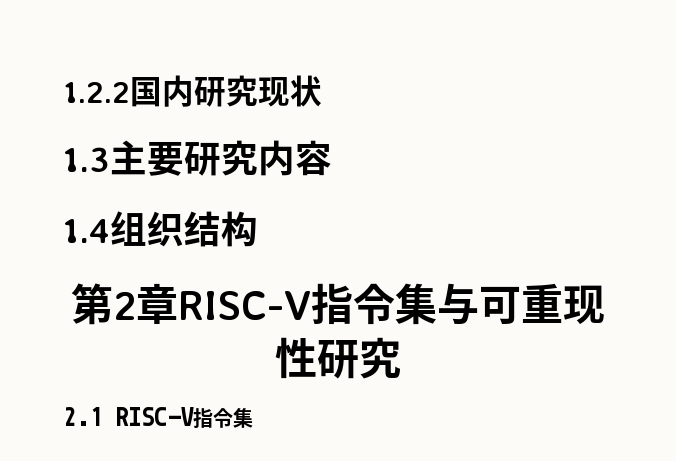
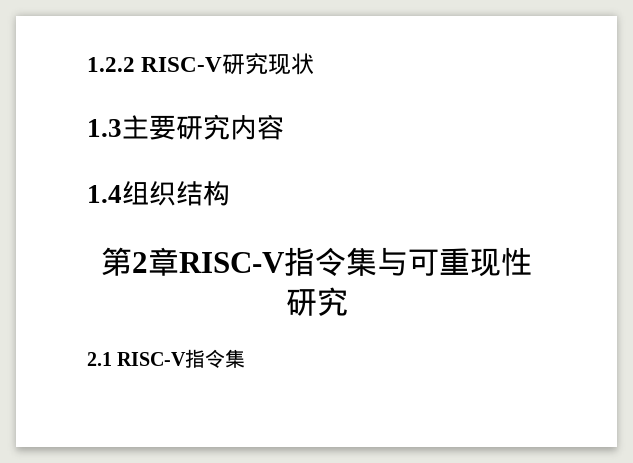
[130,75,194,107] 国内 -> [141,57,223,72] RISC-V

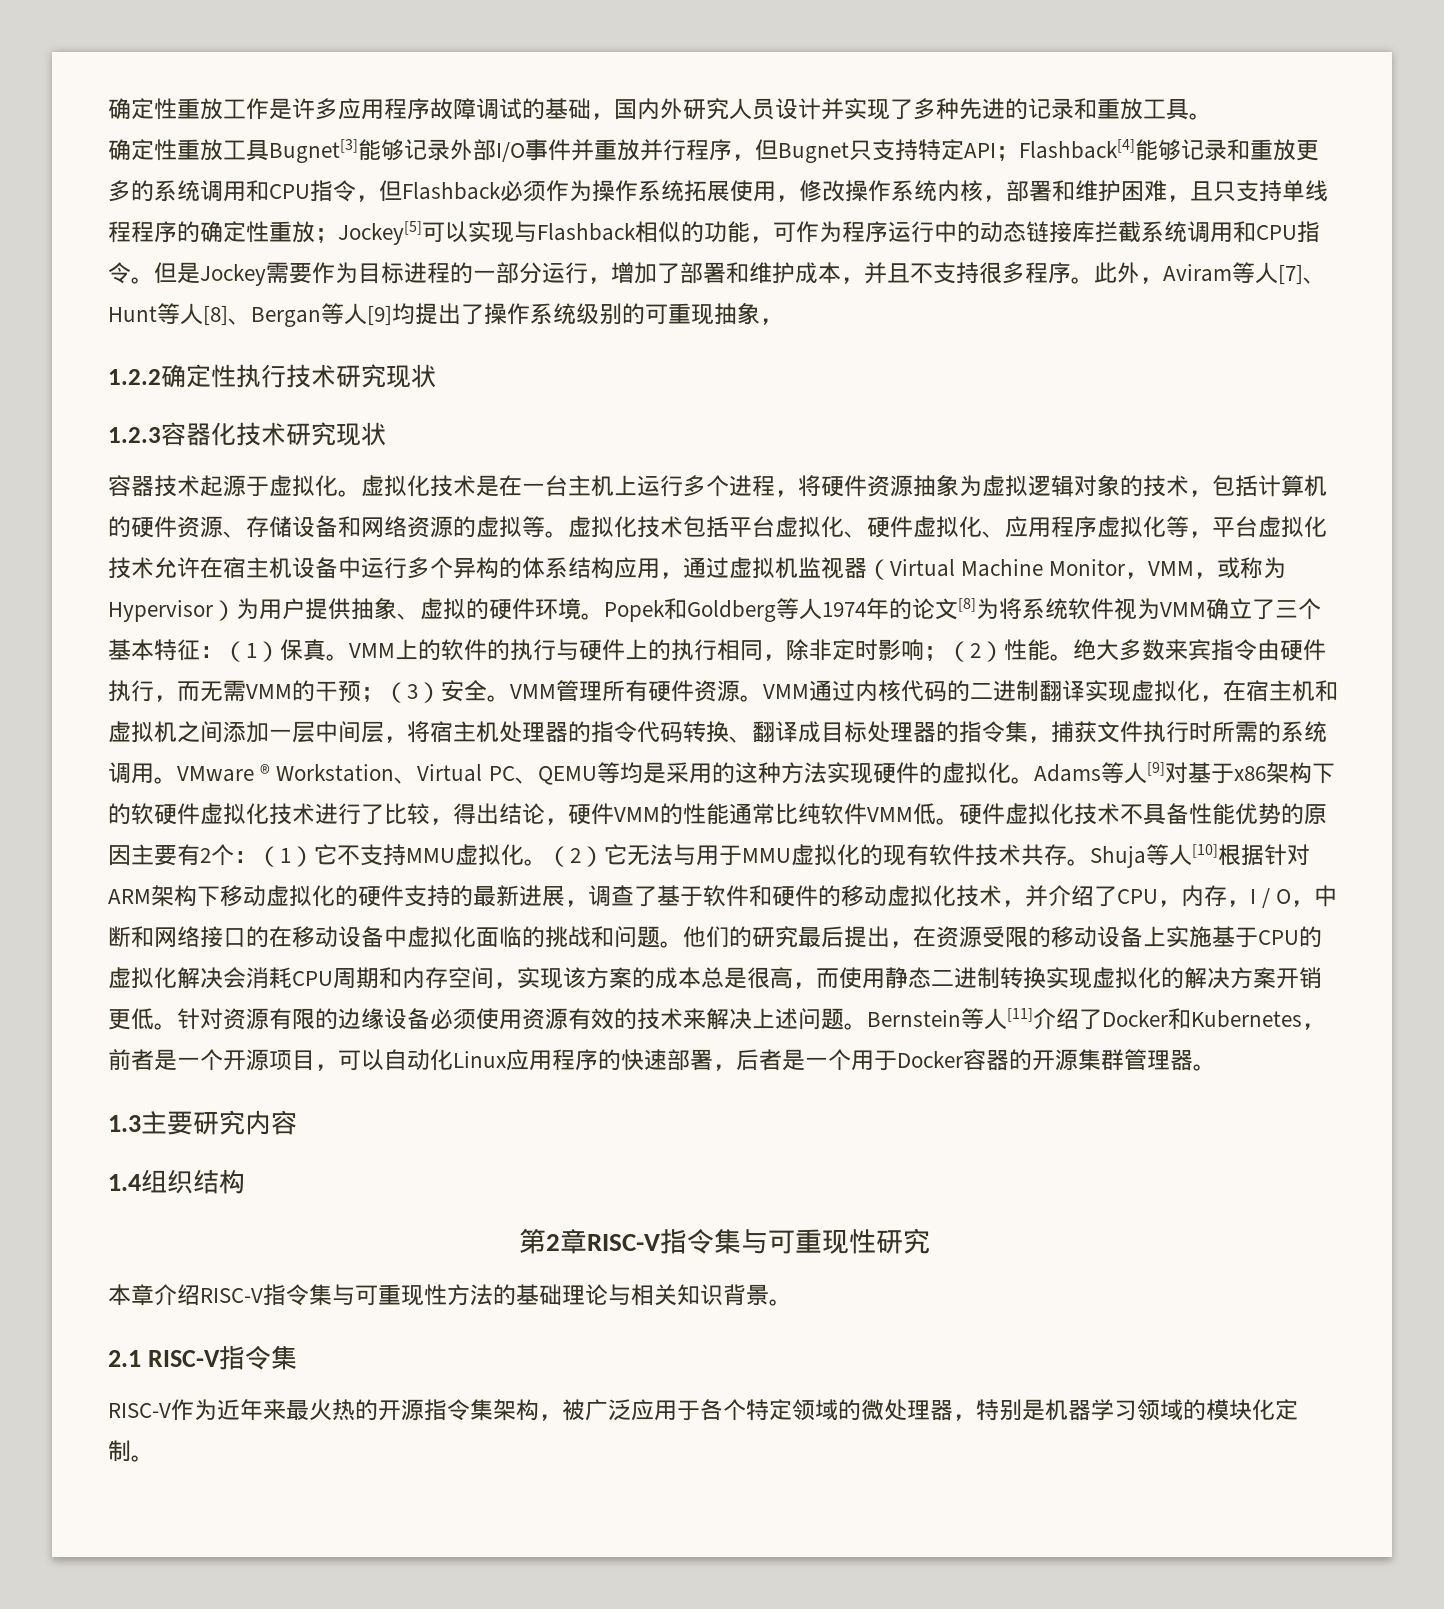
[87,53,315,75] 1.2.2 RISC-V研究现状 -> [108,98,1212,120] [108,139,1319,163] [108,180,1328,202] [108,221,1320,245] [108,262,1326,286] [108,302,783,327] [108,364,436,388] [108,422,386,446] [108,474,1327,497] [108,516,1327,538] [108,557,1287,580] [108,597,1321,622] [108,639,1326,662] [108,680,1338,703] [108,721,1327,743] [108,762,1335,785] [108,803,1327,825] [108,844,1310,868] [108,885,1338,908] [108,926,1322,948] [108,967,1322,989] [108,1008,1325,1030] [108,1049,1216,1071] 确定性重放工作是许多应用程序故障调试的基础，国内外研究人员设计并实现了多种先进的记录和重放工具。 // 确定性重放工具Bugnet[3]能够记录外部I/O事件并重放并行程序，但Bugnet只支持特定API；Flashback[4]能够记录和重放更多的系统调用和CPU指令，但Flashback必须作为操作系统拓展使用，修改操作系统内核，部署和维护困难，且只支持单线程程序的确定性重放；Jockey[5]可以实现与Flashback相似的功能，可作为程序运行中的动态链接库拦截系统调用和CPU指令。但是Jockey需要作为目标进程的一部分运行，增加了部署和维护成本，并且不支持很多程序。此外，Aviram等人[7]、Hunt等人[8]、Bergan等人[9]均提出了操作系统级别的可重现抽象， // 1.2.2确定性执行技术研究现状 // 1.2.3容器化技术研究现状 // 容器技术起源于虚拟化。虚拟化技术是在一台主机上运行多个进程，将硬件资源抽象为虚拟逻辑对象的技术，包括计算机的硬件资源、存储设备和网络资源的虚拟等。虚拟化技术包括平台虚拟化、硬件虚拟化、应用程序虚拟化等，平台虚拟化技术允许在宿主机设备中运行多个异构的体系结构应用，通过虚拟机监视器（Virtual Machine Monitor，VMM，或称为Hypervisor）为用户提供抽象、虚拟的硬件环境。Popek和Goldberg等人1974年的论文[8]为将系统软件视为VMM确立了三个基本特征：（1）保真。VMM上的软件的执行与硬件上的执行相同，除非定时影响；（2）性能。绝大多数来宾指令由硬件执行，而无需VMM的干预；（3）安全。VMM管理所有硬件资源。VMM通过内核代码的二进制翻译实现虚拟化，在宿主机和虚拟机之间添加一层中间层，将宿主机处理器的指令代码转换、翻译成目标处理器的指令集，捕获文件执行时所需的系统调用。VMware ® Workstation、Virtual PC、QEMU等均是采用的这种方法实现硬件的虚拟化。Adams等人[9]对基于x86架构下的软硬件虚拟化技术进行了比较，得出结论，硬件VMM的性能通常比纯软件VMM低。硬件虚拟化技术不具备性能优势的原因主要有2个：（1）它不支持MMU虚拟化。（2）它无法与用于MMU虚拟化的现有软件技术共存。Shuja等人[10]根据针对ARM架构下移动虚拟化的硬件支持的最新进展，调查了基于软件和硬件的移动虚拟化技术，并介绍了CPU，内存，I / O，中断和网络接口的在移动设备中虚拟化面临的挑战和问题。他们的研究最后提出，在资源受限的移动设备上实施基于CPU的虚拟化解决会消耗CPU周期和内存空间，实现该方案的成本总是很高，而使用静态二进制转换实现虚拟化的解决方案开销更低。针对资源有限的边缘设备必须使用资源有效的技术来解决上述问题。Bernstein等人[11]介绍了Docker和Kubernetes，前者是一个开源项目，可以自动化Linux应用程序的快速部署，后者是一个用于Docker容器的开源集群管理器。
[87,349,246,368] 2.1 RISC-V指令集 -> [108,1284,792,1306] [108,1345,297,1370] [108,1399,1298,1421] [108,1440,154,1462] 本章介绍RISC-V指令集与可重现性方法的基础理论与相关知识背景。 // 2.1 RISC-V指令集 // RISC-V作为近年来最火热的开源指令集架构，被广泛应用于各个特定领域的微处理器，特别是机器学习领域的模块化定制。

